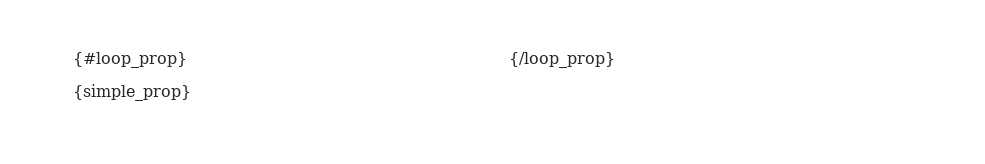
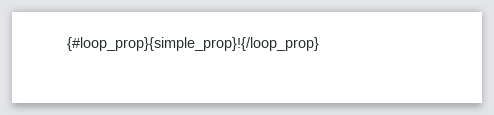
[73,52,187,68] [73,84,191,101] [509,52,615,68] {#loop_prop} // {simple_prop} // {/loop_prop} -> [67,37,319,51] {#loop_prop}{simple_prop}!{/loop_prop}

